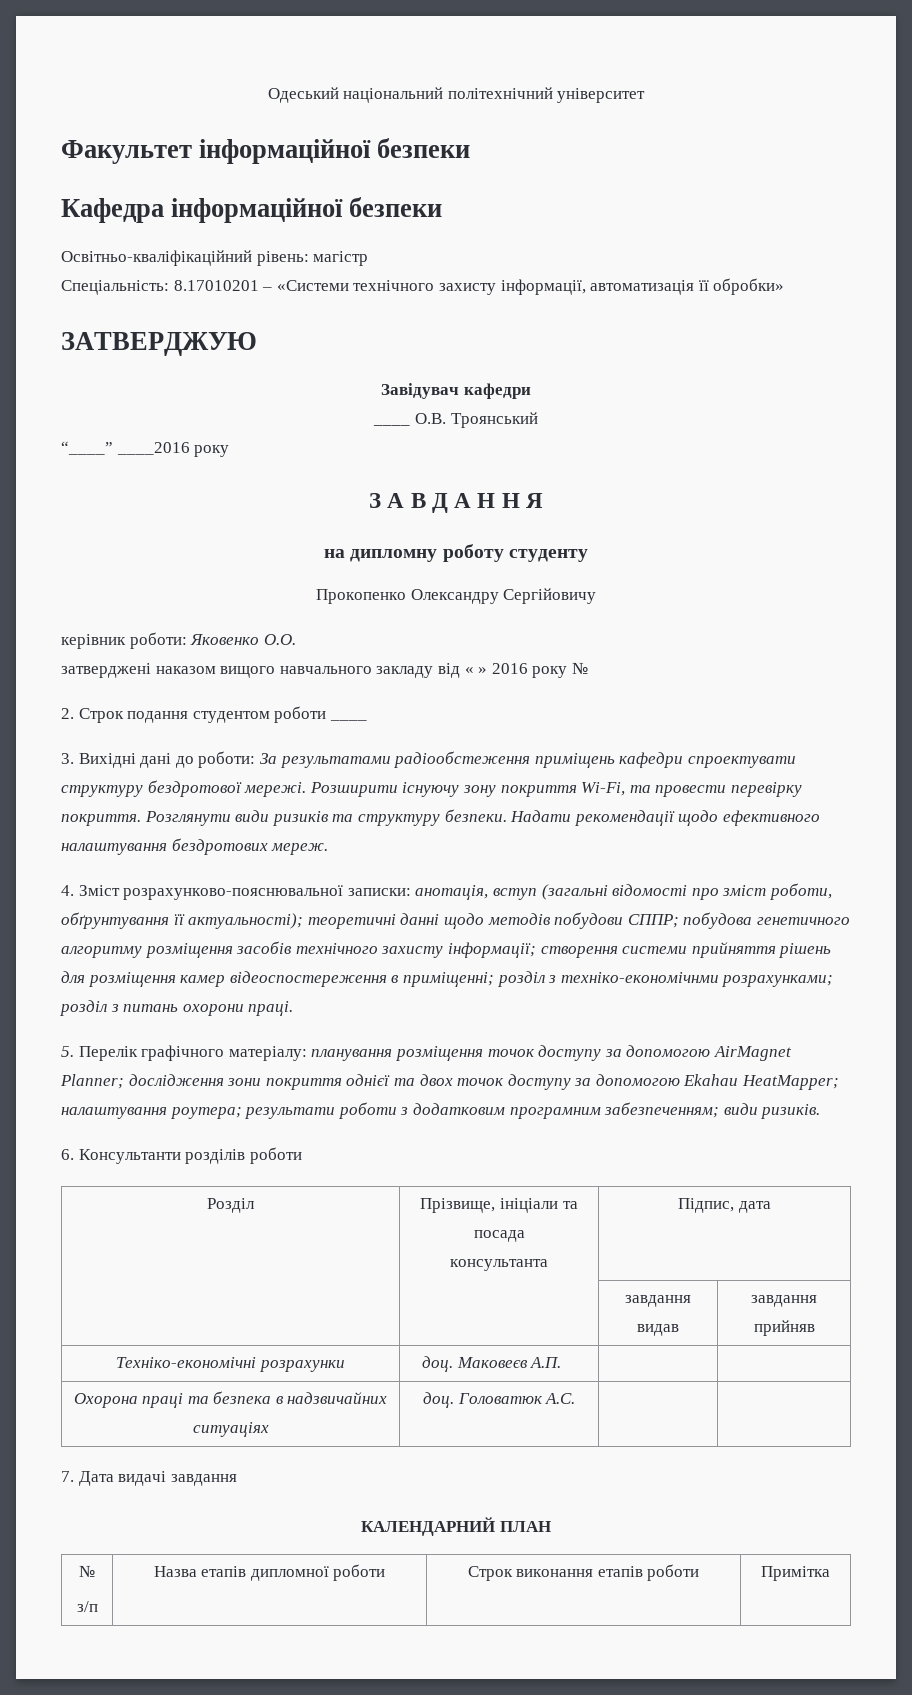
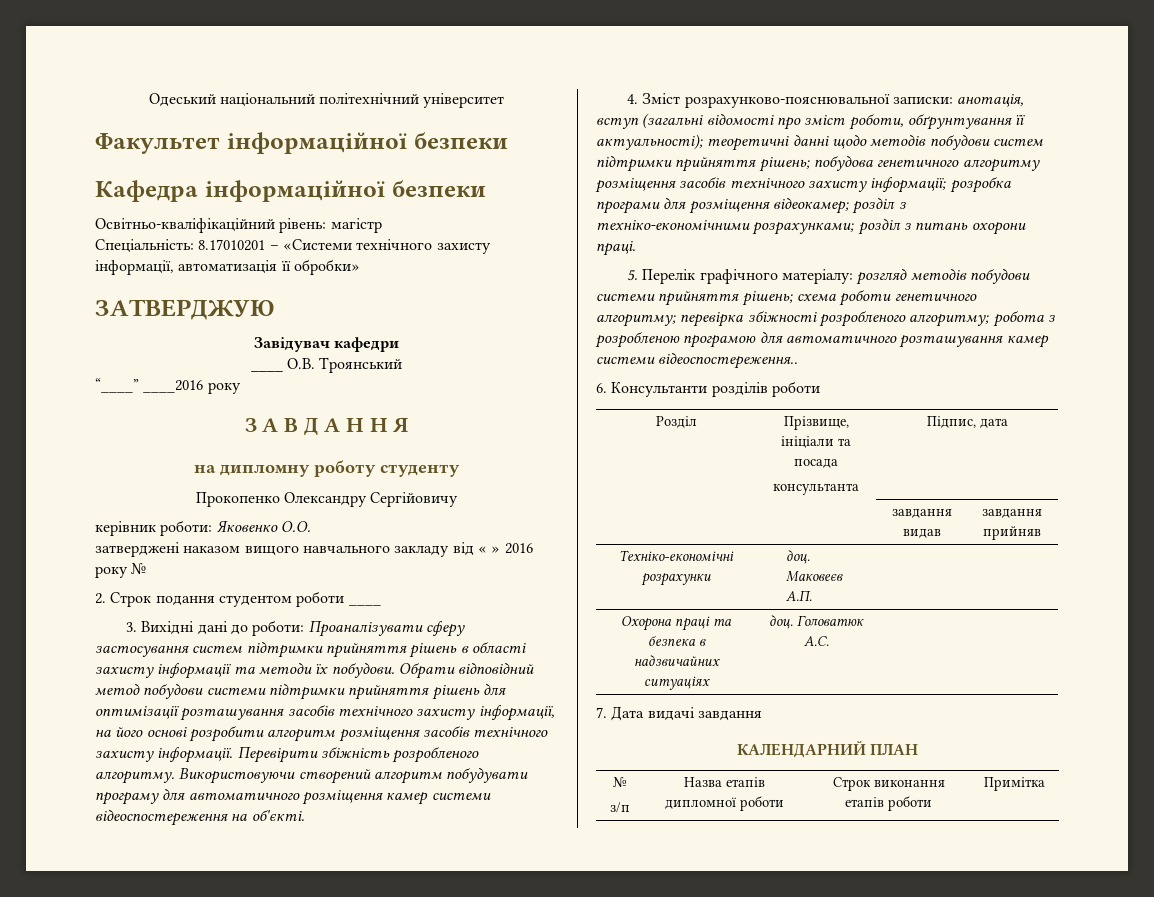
[259,751,796,768] [61,780,802,797] [61,809,820,826] [61,838,329,855] За результатами радіообстеження приміщень кафедри спроектувати структуру бездротової мережі. Розширити існуючу зону покриття Wi-Fi, та провести перевірку покриття. Розглянути види ризиків та структуру безпеки. Надати рекомендації щодо ефективного налаштування бездротових мереж. -> [308,620,466,637] [95,641,526,658] [95,662,535,679] [95,683,506,700] [95,705,555,721] [95,726,549,742] [95,746,480,763] [95,767,529,784] [95,788,491,805] [95,809,305,826] Проаналізувати сферу застосування систем підтримки прийняття рішень в області захисту інформації та методи їх побудови. Обрати відповідний метод побудови системи підтримки прийняття рішень для оптимізації розташування засобів технічного захисту інформації, на його основі розробити алгоритм розміщення засобів технічного захисту інформації. Перевірити збіжність розробленого алгоритму. Використовуючи створений алгоритм побудувати програму для автоматичного розміщення камер системи відеоспостереження на об'єкті.
[627,914,679,928] СППР; -> [992,138,1043,146] [596,155,810,172] систем підтримки прийняття рішень;
[540,942,832,958] [61,971,719,987] створення системи прийняття рішень для розміщення камер відеоспостереження в приміщенні; розділ з техніко-економічнми -> [949,177,1011,193] [596,197,906,214] [596,220,750,230] розробка програми для розміщення відеокамер; розділ з техніко-економічними
[311,1045,792,1061] [60,1074,840,1090] [61,1102,821,1119] планування розміщення точок доступу за допомогою AirMagnet Planner; дослідження зони покриття однієї та двох точок доступу за допомогою Ekahau HeatMapper; налаштування роутера; результати роботи з додатковим програмним забезпеченням; види ризиків. -> [856,268,1031,285] [596,290,977,306] [596,311,1055,327] [595,331,1049,348] [596,352,799,369] розгляд методів побудови системи прийняття рішень; схема роботи генетичного алгоритму; перевірка збіжності розробленого алгоритму; робота з розробленою програмою для автоматичного розташування камер системи відеоспостереження..

